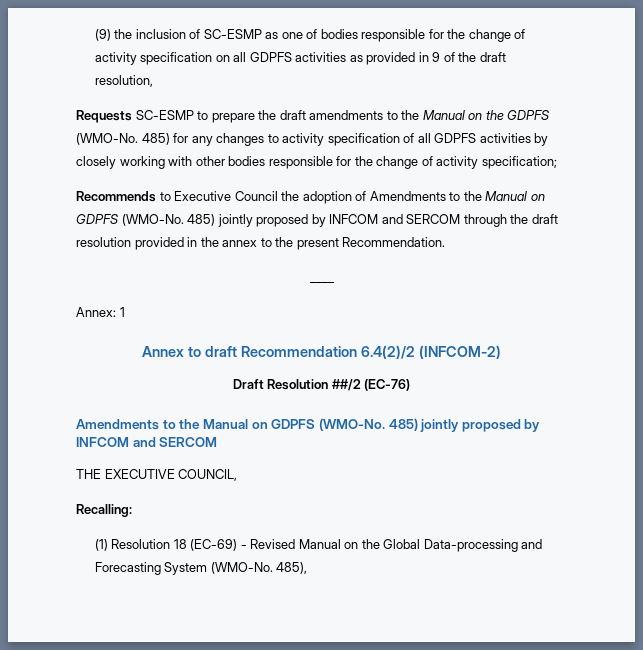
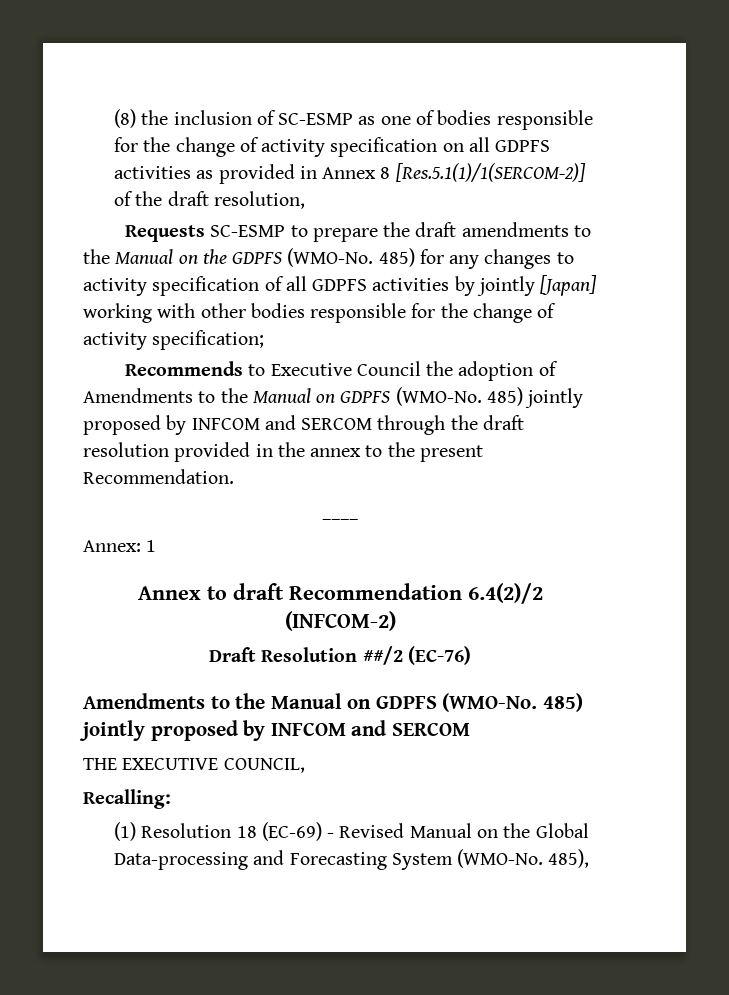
[94,29,111,41] (9) -> [114,109,137,128] (8)
[432,52,441,62] 9 -> [322,163,586,182] Annex 8 [Res.5.1(1)/1(SERCOM-2)]
[76,156,116,169] closely -> [476,275,598,296] jointly [Japan]

